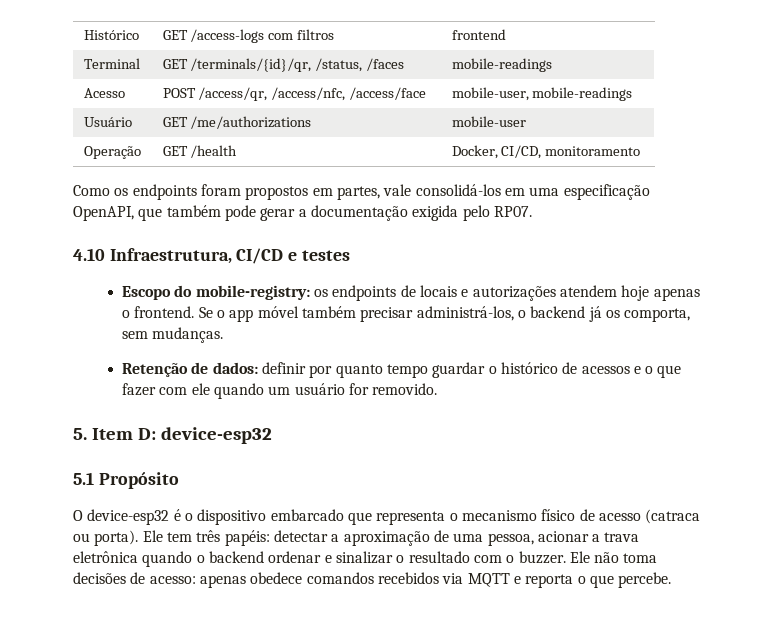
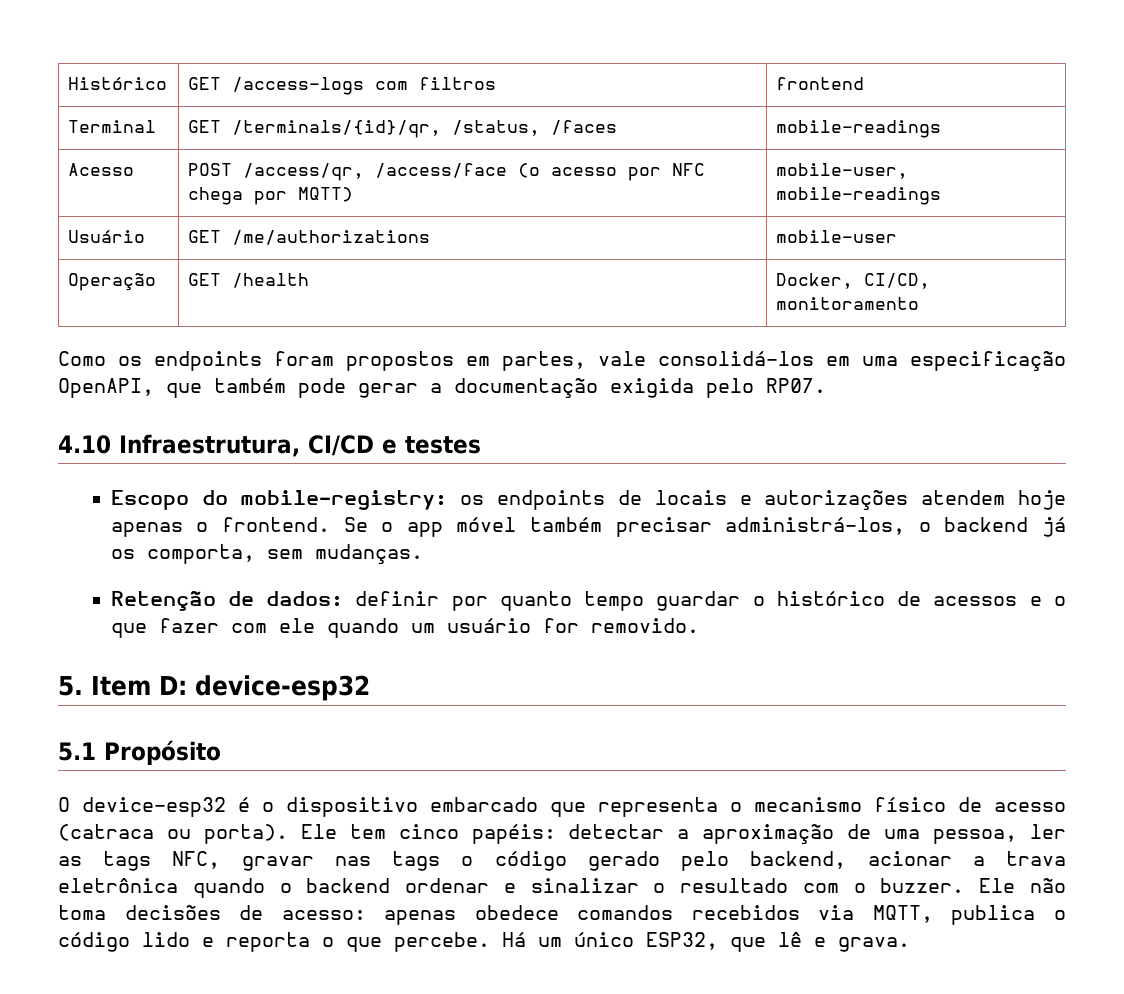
[271,87,346,101] /access/nfc, -> (365, 172) none
(427, 93) none -> [518,163,706,181] [188,187,354,205] (o acesso por NFC chega por MQTT)
[196,530,221,542] três -> [398,824,459,839] cinco
(534, 539) none -> [1029,824,1066,839] [58,851,847,871] ler as tags NFC, gravar nas tags o código gerado pelo backend,
[467,573,510,587] MQTT -> [872,905,1066,925] [58,932,190,952] MQTT, publica o código lido
(672, 580) none -> [502,932,910,952] Há um único ESP32, que lê e grava.

